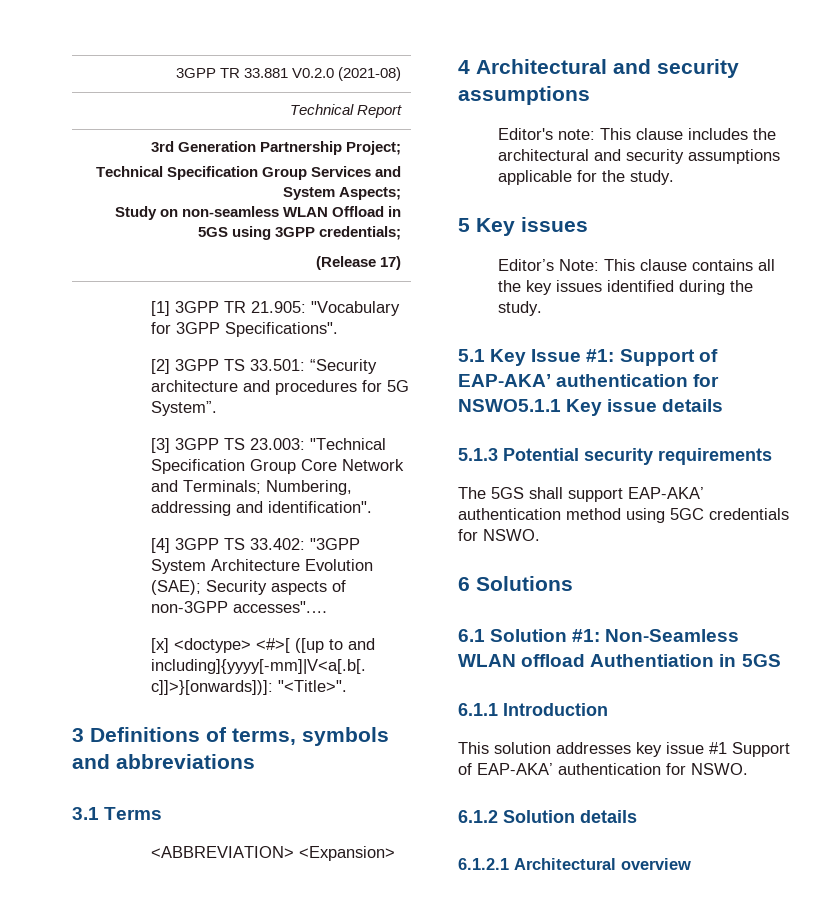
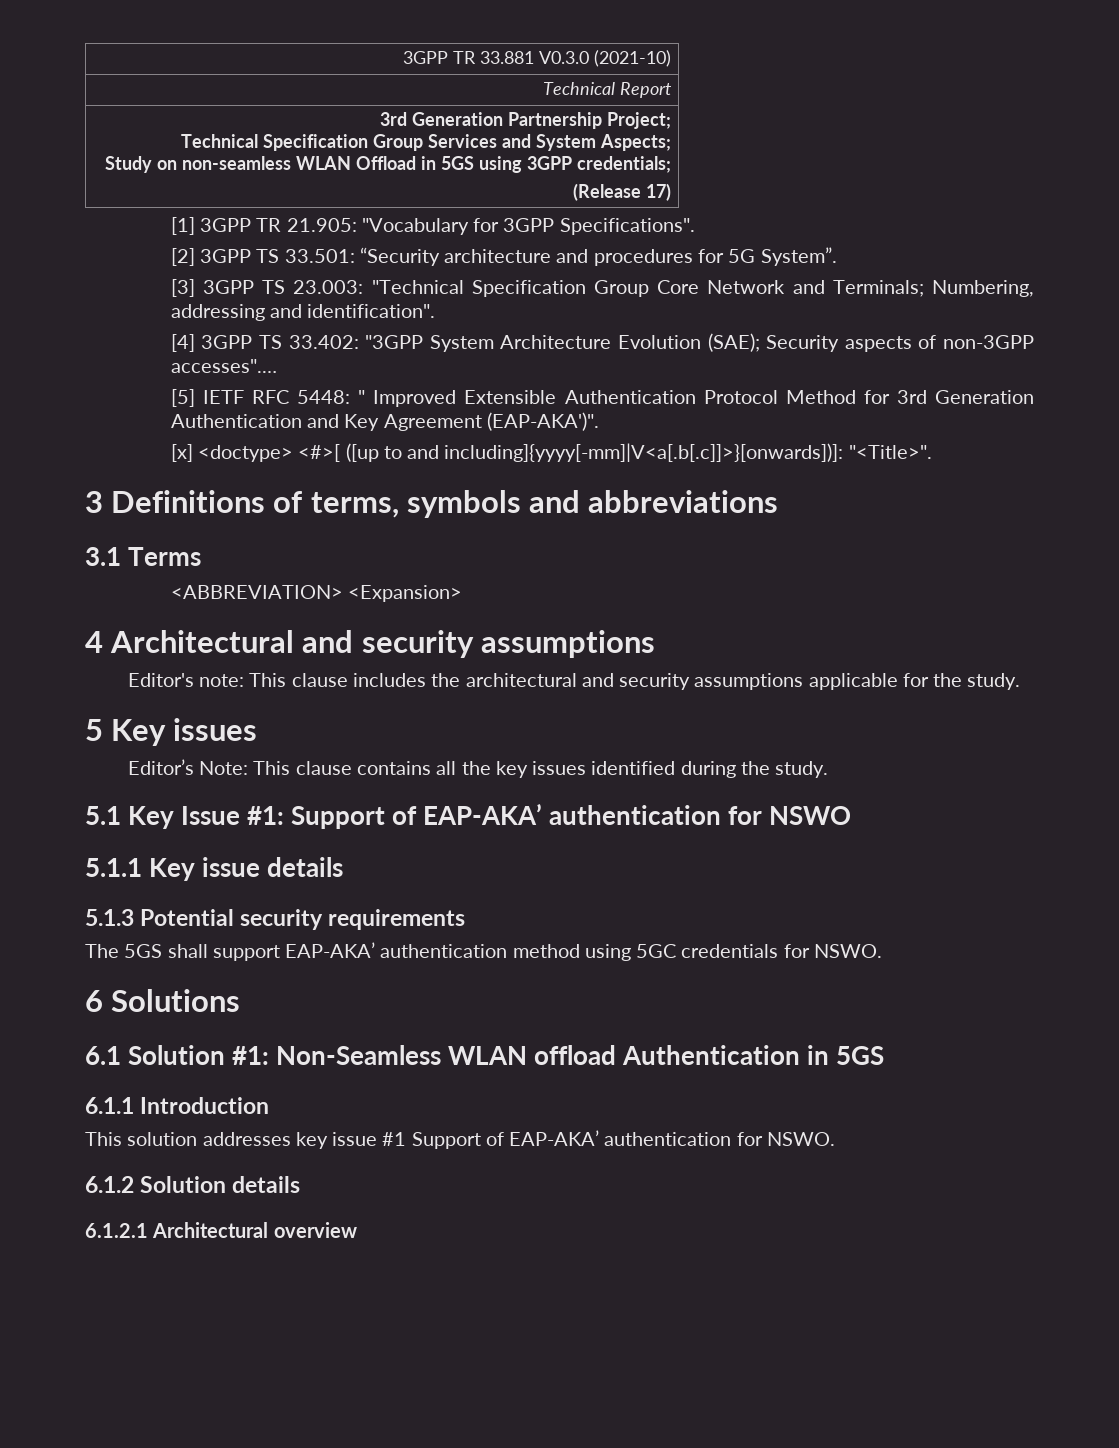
[291,67,401,81] V0.2.0 (2021-08) -> [538,50,671,67] V0.3.0 (2021-10)
(329, 607) none -> [170,389,1034,407] [170,412,599,431] // [5] IETF RFC 5448: " Improved Extensible Authentication Protocol Method for 3rd Generation Authentication and Key Agreement (EAP-AKA')".
[458,399,561,412] NSWO5.1.1 -> [769,806,852,825] [85,858,142,877] NSWO // 5.1.1
[590,654,715,667] Authentiation -> [622,1045,801,1065] Authentication

